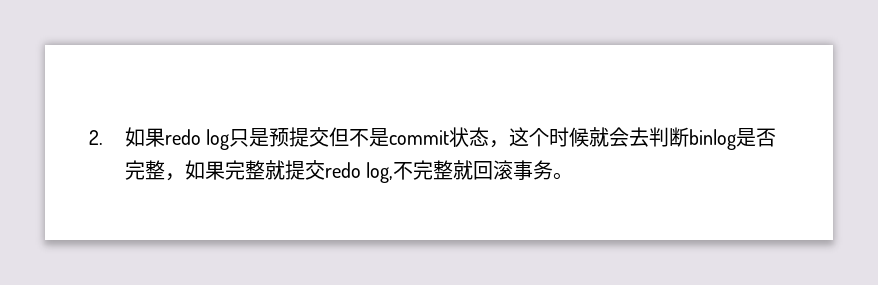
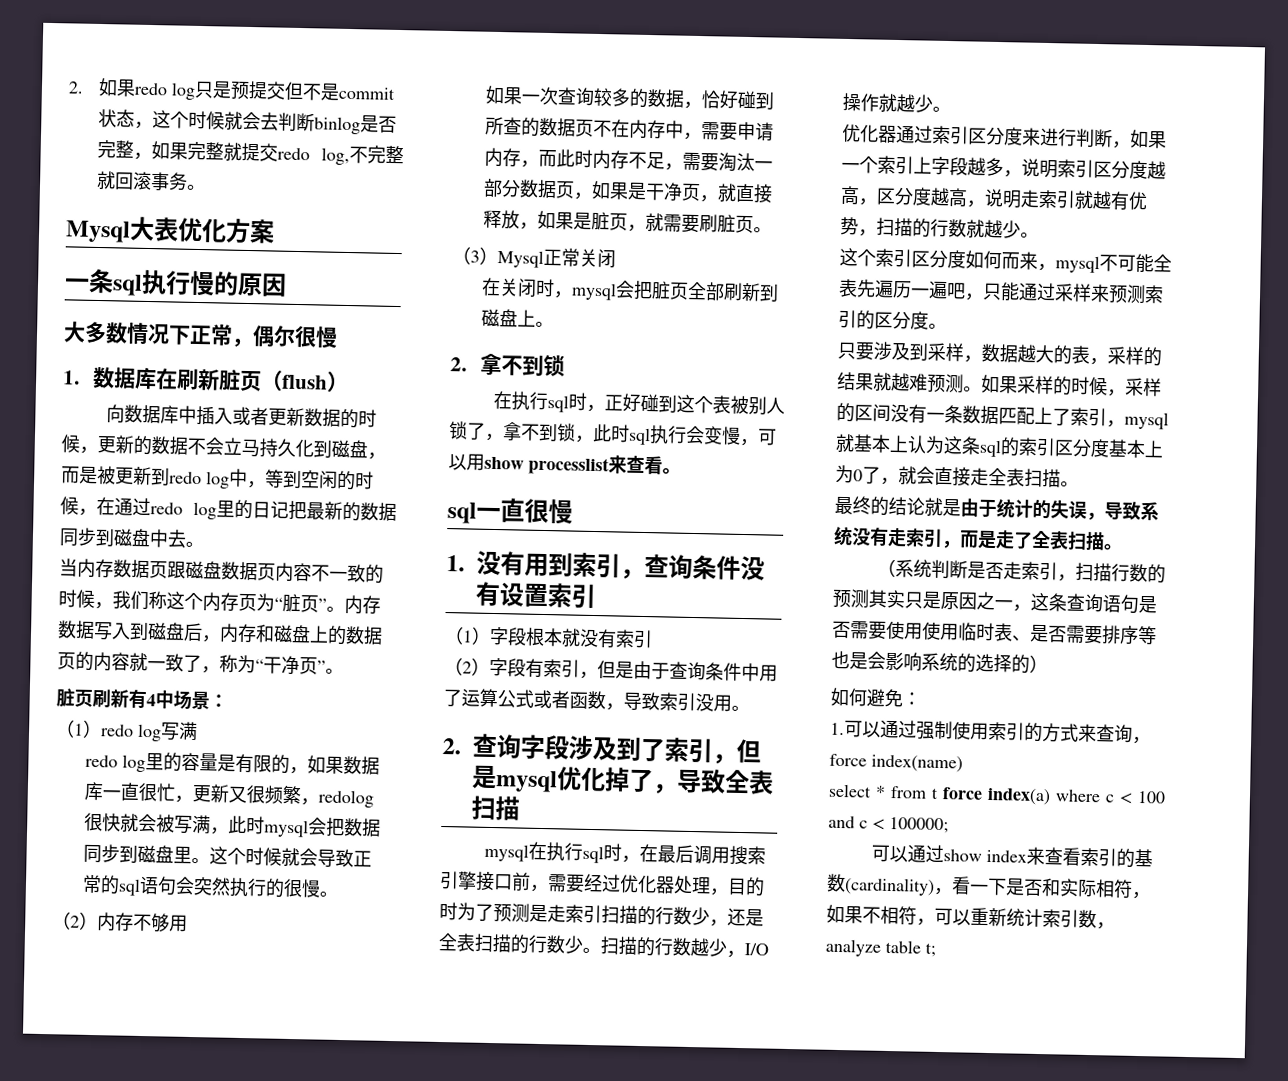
(574, 176) none -> [65,216,275,244] [64,268,287,297] [63,321,338,349] [63,366,350,394] [105,404,377,429] [61,434,386,460] [61,466,374,491] [60,496,397,522] [59,527,204,548] [59,558,384,584] [58,589,381,615] [57,620,383,646] [57,651,344,676] [56,688,228,710] [55,719,198,742] [85,752,381,775] [84,781,375,808] [84,812,382,838] [83,844,373,868] [82,874,339,898] [52,911,188,933] [485,85,776,110] [485,116,775,142] [484,147,774,172] [483,178,774,204] [483,209,773,234] [452,246,616,269] [481,277,780,302] [481,308,555,328] [450,353,566,377] [492,390,785,416] [448,421,777,447] [448,453,681,476] [447,498,573,525] [446,550,766,581] [475,581,598,609] [444,626,653,649] [444,657,778,682] [443,688,750,712] [442,733,763,764] [471,765,775,795] [471,795,521,821] [483,841,766,866] [439,870,765,897] [439,901,764,927] [438,932,769,959] [842,92,951,113] [842,123,1167,149] [841,155,1166,180] [840,185,1148,211] [840,216,1039,239] [839,247,1172,274] [838,278,1164,305] [838,309,947,330] [837,341,1162,367] [837,371,1162,397] [836,402,1169,430] [835,433,1164,459] [835,464,1079,488] [834,496,1159,521] [833,525,1123,551] [876,558,1166,584] [832,588,1157,614] [832,620,1157,645] [831,650,1048,674] [830,687,922,708] [830,719,1151,745] [829,753,963,773] [828,783,1166,806] [828,815,949,834] [870,844,1153,868] [826,873,1151,900] [826,904,1115,930] [825,938,936,957] // Mysql大表优化方案 // 一条sql执行慢的原因 // 大多数情况下正常，偶尔很慢 // 1.数据库在刷新脏页（flush） // 向数据库中插入或者更新数据的时候，更新的数据不会立马持久化到磁盘，而是被更新到redo log中，等到空闲的时候，在通过redo log里的日记把最新的数据同步到磁盘中去。 // 当内存数据页跟磁盘数据页内容不一致的时候，我们称这个内存页为“脏页”。内存数据写入到磁盘后，内存和磁盘上的数据页的内容就一致了，称为“干净页”。 // 脏页刷新有4中场景： // （1）redo log写满 // redo log里的容量是有限的，如果数据库一直很忙，更新又很频繁，redolog很快就会被写满，此时mysql会把数据同步到磁盘里。这个时候就会导致正常的sql语句会突然执行的很慢。 // （2）内存不够用 // 如果一次查询较多的数据，恰好碰到所查的数据页不在内存中，需要申请内存，而此时内存不足，需要淘汰一部分数据页，如果是干净页，就直接释放，如果是脏页，就需要刷脏页。 // （3）Mysql正常关闭 // 在关闭时，mysql会把脏页全部刷新到磁盘上。 // 2.拿不到锁 // 在执行sql时，正好碰到这个表被别人锁了，拿不到锁，此时sql执行会变慢，可以用show processlist来查看。 // sql一直很慢 // 1.没有用到索引，查询条件没有设置索引 // （1）字段根本就没有索引 // （2）字段有索引，但是由于查询条件中用了运算公式或者函数，导致索引没用。 // 2.查询字段涉及到了索引，但是mysql优化掉了，导致全表扫描 // mysql在执行sql时，在最后调用搜索引擎接口前，需要经过优化器处理，目的时为了预测是走索引扫描的行数少，还是全表扫描的行数少。扫描的行数越少，I/O操作就越少。 // 优化器通过索引区分度来进行判断，如果一个索引上字段越多，说明索引区分度越高，区分度越高，说明走索引就越有优势，扫描的行数就越少。 // 这个索引区分度如何而来，mysql不可能全表先遍历一遍吧，只能通过采样来预测索引的区分度。 // 只要涉及到采样，数据越大的表，采样的结果就越难预测。如果采样的时候，采样的区间没有一条数据匹配上了索引，mysql就基本上认为这条sql的索引区分度基本上为0了，就会直接走全表扫描。 // 最终的结论就是由于统计的失误，导致系统没有走索引，而是走了全表扫描。 // （系统判断是否走索引，扫描行数的预测其实只是原因之一，这条查询语句是否需要使用使用临时表、是否需要排序等也是会影响系统的选择的） // 如何避免： // 1.可以通过强制使用索引的方式来查询，force index(name) // select * from t force index(a) where c < 100 and c < 100000; // 可以通过show index来查看索引的基数(cardinality)，看一下是否和实际相符，如果不相符，可以重新统计索引数，analyze table t;

